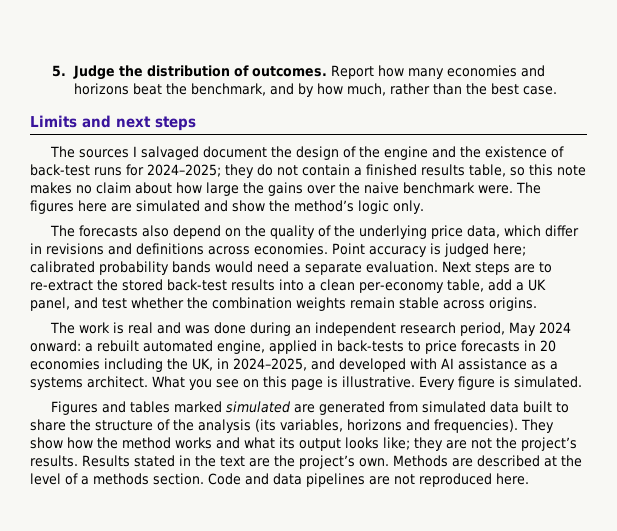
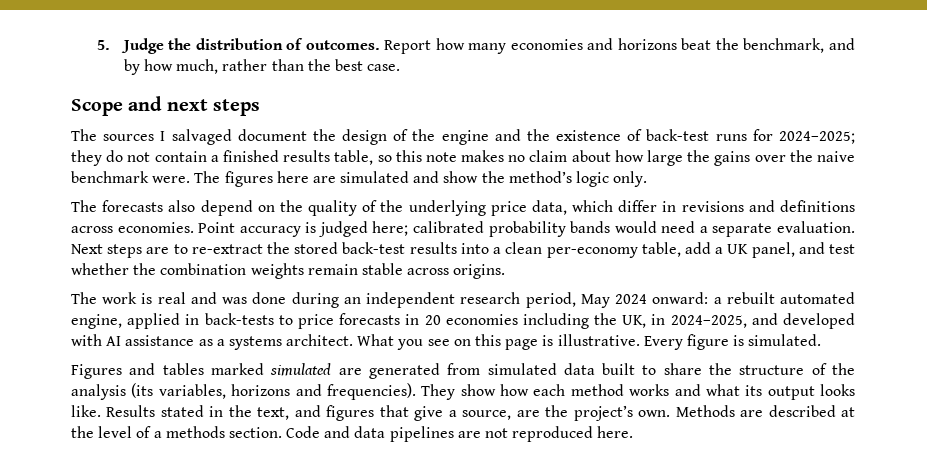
[30,115,77,128] Limits -> [71,99,123,116] Scope
[97,437,118,449] the -> [533,384,566,396] each
[383,437,577,451] [30,455,245,467] like; they are not the project’s results. Results stated in the text -> [71,405,512,421] like. Results stated in the text, and figures that give a source,

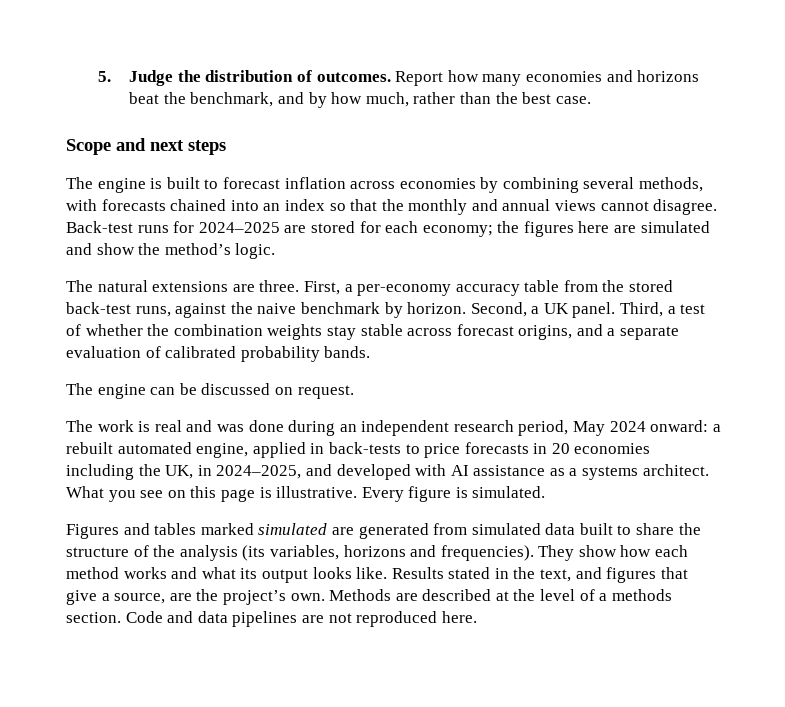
[103,129,855,145] [71,150,855,166] [71,171,221,183] sources I salvaged document the design of the engine and the existence of back-test runs for 2024–2025; they do not contain a finished results table, so this note makes no claim about how large the gains over the naive benchmark were. The -> [97,177,704,193] [66,199,718,215] [66,221,520,237] engine is built to forecast inflation across economies by combining several methods, with forecasts chained into an index so that the monthly and annual views cannot disagree. Back-test runs for 2024–2025 are stored for each economy; the
[576,171,648,187] [71,200,855,216] [71,221,855,237] [71,242,856,258] logic only. // The forecasts also depend on the quality of the underlying price data, which differ in revisions and definitions across economies. Point accuracy is judged here; calibrated probability bands would need a separate evaluation. Next steps are to re-extract the stored back-test results into a clean per-economy table, add a UK panel, and test -> [235,243,276,259] [66,280,674,296] [66,302,706,318] [66,324,81,336] logic. // The natural extensions are three. First, a per-economy accuracy table from the stored back-test runs, against the naive benchmark by horizon. Second, a UK panel. Third, a test of
[307,264,358,275] remain -> [326,326,356,340] stay
[453,264,506,279] origins. -> [456,324,680,340] [66,346,371,362] [66,383,354,399] forecast origins, and a separate evaluation of calibrated probability bands. // The engine can be discussed on request.

